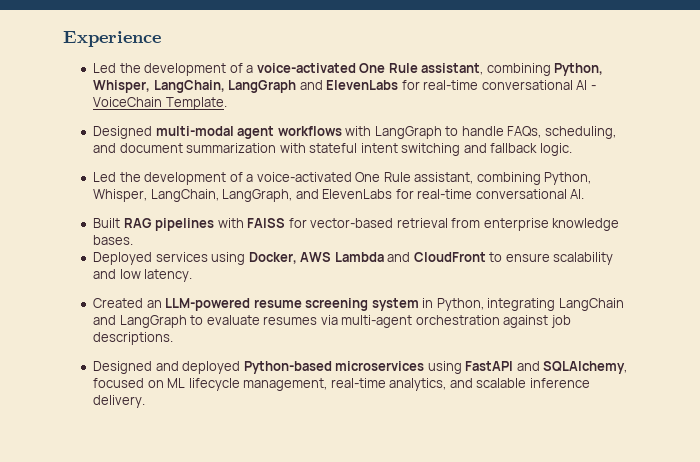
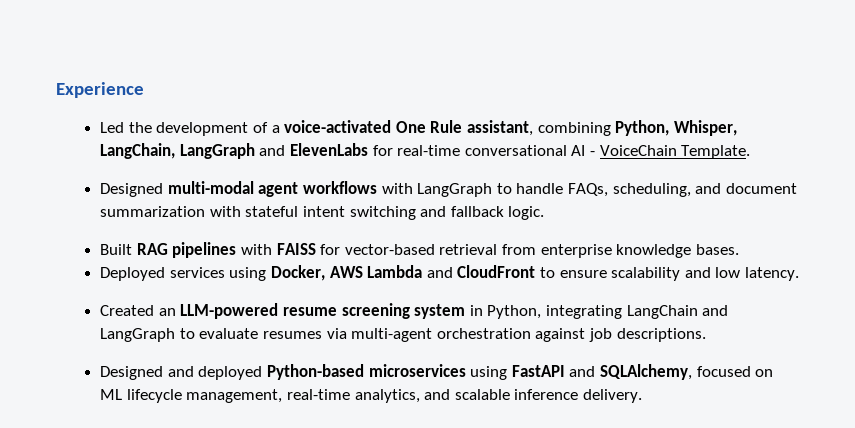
[93,172,592,185] [93,189,585,202] // Led the development of a voice-activated One Rule assistant, combining Python, Whisper, LangChain, LangGraph, and ElevenLabs for real-time conversational AI. -> (545, 213) none

